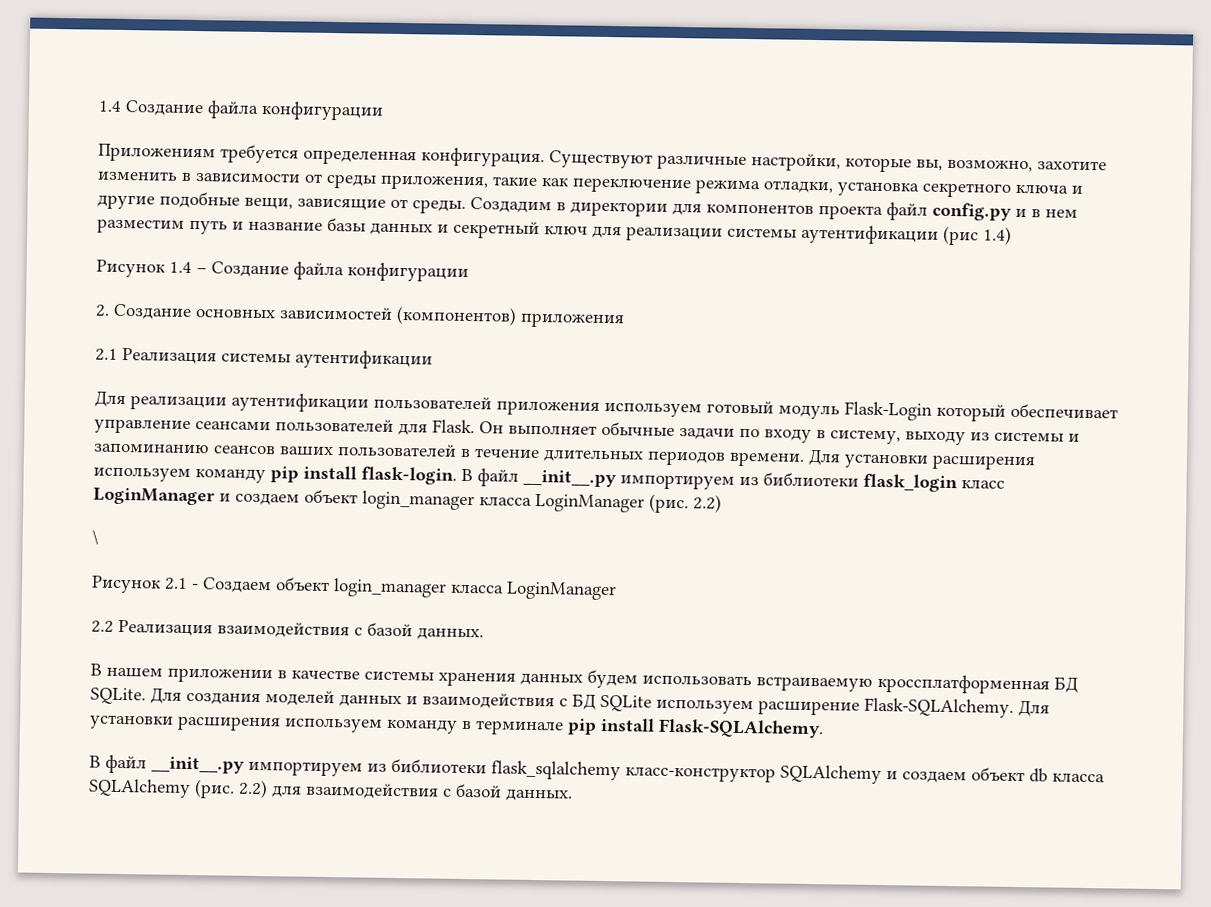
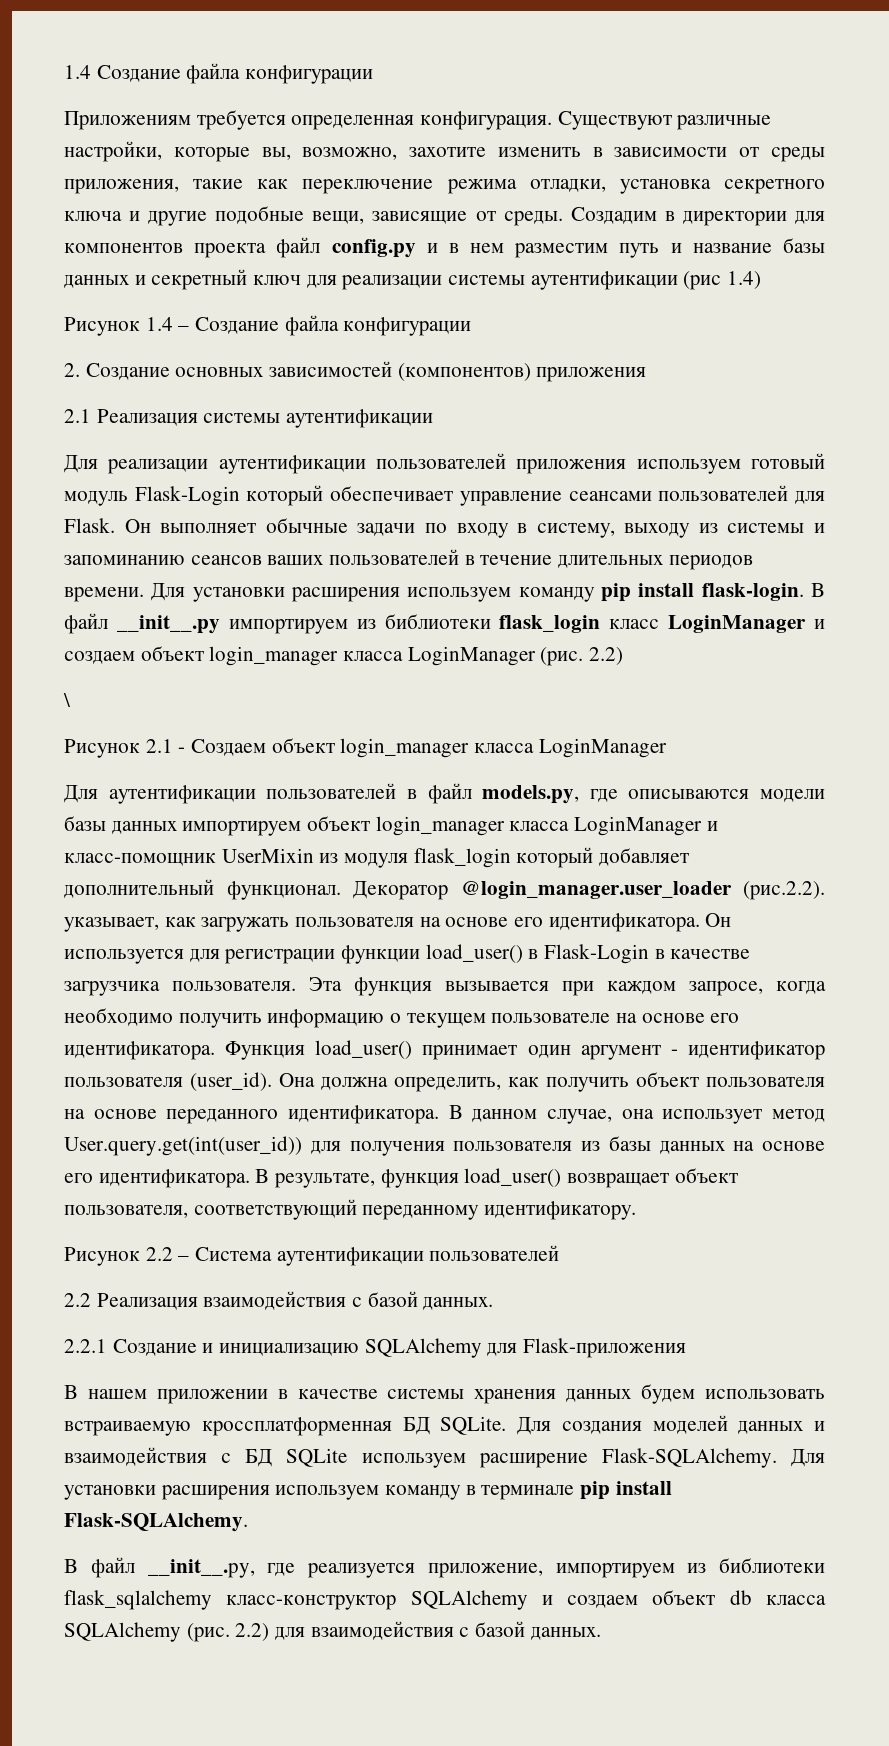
(617, 591) none -> [64,783,825,804] [64,816,718,836] [64,847,690,868] [64,879,825,900] [64,913,732,932] [64,944,751,964] [64,977,826,996] [64,1008,740,1028] [64,1040,825,1060] [64,1072,825,1092] [64,1105,825,1124] [64,1136,825,1156] [64,1168,738,1188] [64,1199,637,1220] [64,1245,560,1266] // Для аутентификации пользователей в файл models.py, где описываются модели базы данных импортируем объект login_manager класса LoginManager и класс-помощник UserMixin из модуля flask_login который добавляет дополнительный функционал. Декоратор @login_manager.user_loader (рис.2.2). указывает, как загружать пользователя на основе его идентификатора. Он используется для регистрации функции load_user() в Flask-Login в качестве загрузчика пользователя. Эта функция вызывается при каждом запросе, когда необходимо получить информацию о текущем пользователе на основе его идентификатора. Функция load_user() принимает один аргумент - идентификатор пользователя (user_id). Она должна определить, как получить объект пользователя на основе переданного идентификатора. В данном случае, она использует метод User.query.get(int(user_id)) для получения пользователя из базы данных на основе его идентификатора. В результате, функция load_user() возвращает объект пользователя, соответствующий переданному идентификатору. // Рисунок 2.2 – Система аутентификации пользователей
(484, 634) none -> [64,1338,687,1358] // 2.2.1 Создание и инициализацию SQLAlchemy для Flask-приложения
[151,756,245,774] __init__.py -> [147,1559,543,1578] __init__.py, где реализуется приложение,

